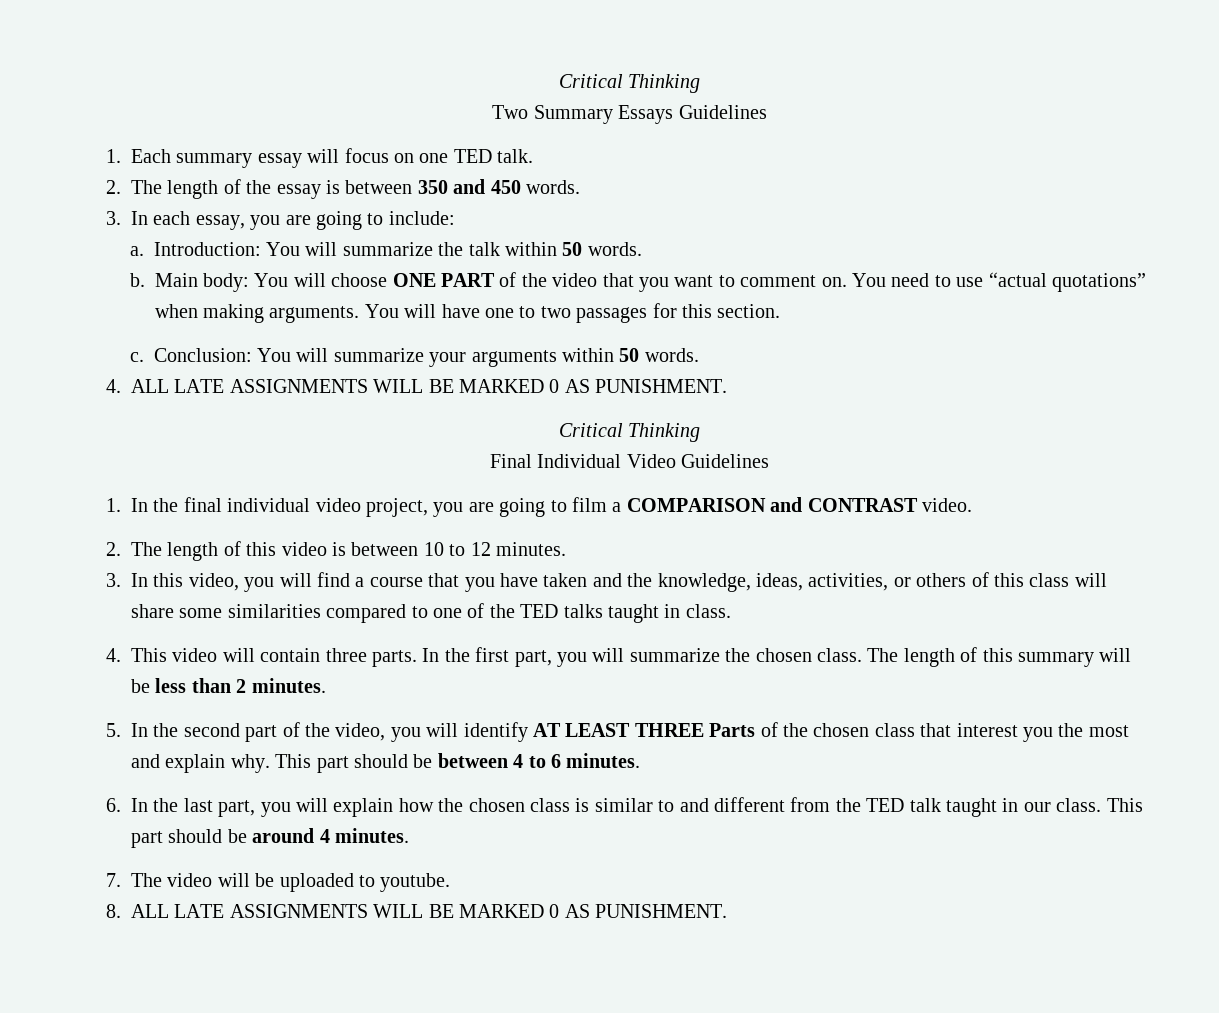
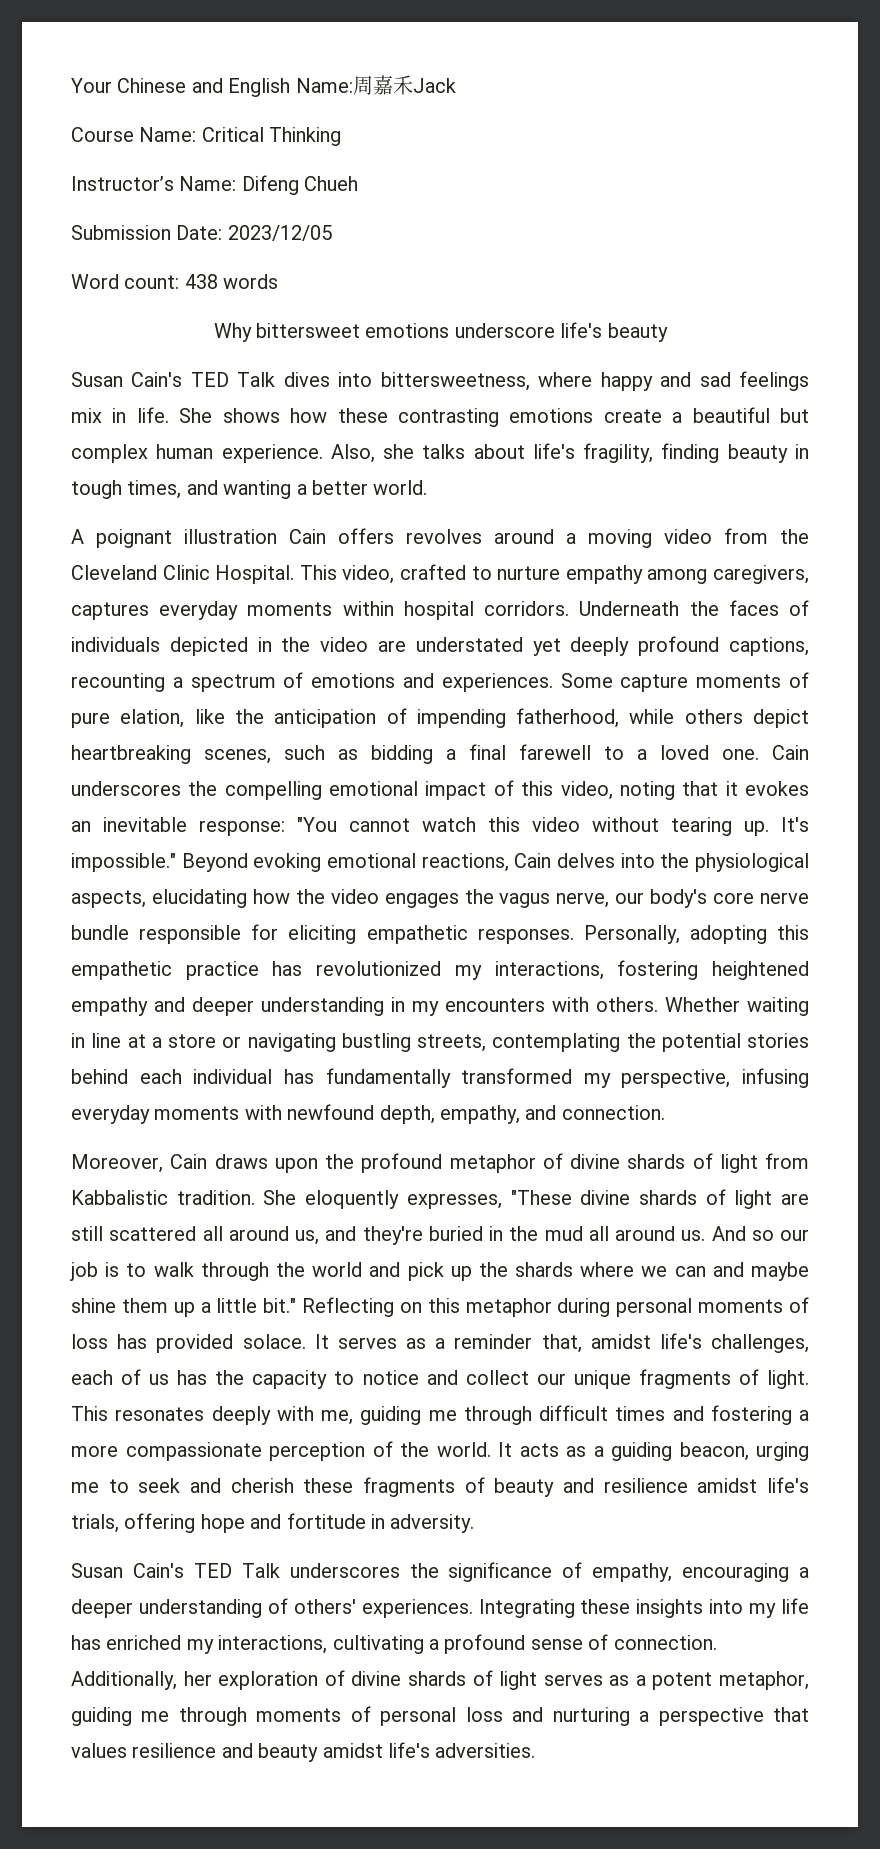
[558,74,701,93] [492,105,767,124] [106,148,534,168] [106,179,580,199] [106,211,455,230] [129,242,642,256] [129,272,1146,292] [154,303,781,323] [129,348,699,367] [106,379,728,393] [558,423,701,442] [489,454,770,468] [106,497,972,517] [106,541,566,561] [106,572,1107,592] [131,603,731,623] [106,647,1132,667] [131,678,326,693] [106,722,1129,742] [131,753,641,773] [106,797,1143,817] [131,828,409,848] [106,873,451,892] [106,904,728,918] Critical Thinking // Two Summary Essays Guidelines // 1. Each summary essay will focus on one TED talk. // 2. The length of the essay is between 350 and 450 words. // 3. In each essay, you are going to include: // a. Introduction: You will summarize the talk within 50 words. // b. Main body: You will choose ONE PART of the video that you want to comment on. You need to use “actual quotations” when making arguments. You will have one to two passages for this section. // c. Conclusion: You will summarize your arguments within 50 words. // 4. ALL LATE ASSIGNMENTS WILL BE MARKED 0 AS PUNISHMENT. // Critical Thinking // Final Individual Video Guidelines // 1. In the final individual video project, you are going to film a COMPARISON and CONTRAST video. // 2. The length of this video is between 10 to 12 minutes. // 3. In this video, you will find a course that you have taken and the knowledge, ideas, activities, or others of this class will share some similarities compared to one of the TED talks taught in class. // 4. This video will contain three parts. In the first part, you will summarize the chosen class. The length of this summary will be less than 2 minutes. // 5. In the second part of the video, you will identify AT LEAST THREE Parts of the chosen class that interest you the most and explain why. This part should be between 4 to 6 minutes. // 6. In the last part, you will explain how the chosen class is similar to and different from the TED talk taught in our class. This part should be around 4 minutes. // 7. The video will be uploaded to youtube. // 8. ALL LATE ASSIGNMENTS WILL BE MARKED 0 AS PUNISHMENT. -> [71,75,456,97] [71,127,342,146] [71,175,359,195] [71,225,332,241] [71,274,279,289] [213,322,668,342] [71,371,810,391] [71,407,809,427] [71,443,809,463] [71,480,428,499] [71,528,809,548] [71,564,810,584] [71,600,809,620] [71,636,809,656] [71,672,809,692] [71,708,809,728] [71,744,809,764] [71,780,810,800] [71,817,809,836] [71,853,809,872] [71,889,809,908] [71,924,809,944] [71,960,809,980] [71,997,809,1016] [71,1033,809,1052] [71,1068,809,1088] [71,1104,665,1124] [71,1153,809,1173] [71,1189,810,1209] [71,1226,809,1245] [70,1262,809,1281] [71,1297,809,1317] [71,1333,809,1353] [71,1369,809,1389] [71,1405,809,1425] [71,1441,809,1461] [71,1477,809,1497] [71,1513,475,1533] [71,1562,809,1582] [71,1598,809,1618] [71,1634,717,1654] [71,1670,809,1690] [71,1706,809,1726] [71,1742,536,1762] Your Chinese and English Name:周嘉禾Jack // Course Name: Critical Thinking // Instructor’s Name: Difeng Chueh // Submission Date: 2023/12/05 // Word count: 438 words // Why bittersweet emotions underscore life's beauty // Susan Cain's TED Talk dives into bittersweetness, where happy and sad feelings mix in life. She shows how these contrasting emotions create a beautiful but complex human experience. Also, she talks about life's fragility, finding beauty in tough times, and wanting a better world. // A poignant illustration Cain offers revolves around a moving video from the Cleveland Clinic Hospital. This video, crafted to nurture empathy among caregivers, captures everyday moments within hospital corridors. Underneath the faces of individuals depicted in the video are understated yet deeply profound captions, recounting a spectrum of emotions and experiences. Some capture moments of pure elation, like the anticipation of impending fatherhood, while others depict heartbreaking scenes, such as bidding a final farewell to a loved one. Cain underscores the compelling emotional impact of this video, noting that it evokes an inevitable response: "You cannot watch this video without tearing up. It's impossible." Beyond evoking emotional reactions, Cain delves into the physiological aspects, elucidating how the video engages the vagus nerve, our body's core nerve bundle responsible for eliciting empathetic responses. Personally, adopting this empathetic practice has revolutionized my interactions, fostering heightened empathy and deeper understanding in my encounters with others. Whether waiting in line at a store or navigating bustling streets, contemplating the potential stories behind each individual has fundamentally transformed my perspective, infusing everyday moments with newfound depth, empathy, and connection. // Moreover, Cain draws upon the profound metaphor of divine shards of light from Kabbalistic tradition. She eloquently expresses, "These divine shards of light are still scattered all around us, and they're buried in the mud all around us. And so our job is to walk through the world and pick up the shards where we can and maybe shine them up a little bit." Reflecting on this metaphor during personal moments of loss has provided solace. It serves as a reminder that, amidst life's challenges, each of us has the capacity to notice and collect our unique fragments of light. This resonates deeply with me, guiding me through difficult times and fostering a more compassionate perception of the world. It acts as a guiding beacon, urging me to seek and cherish these fragments of beauty and resilience amidst life's trials, offering hope and fortitude in adversity. // Susan Cain's TED Talk underscores the significance of empathy, encouraging a deeper understanding of others' experiences. Integrating these insights into my life has enriched my interactions, cultivating a profound sense of connection. Additionally, her exploration of divine shards of light serves as a potent metaphor, guiding me through moments of personal loss and nurturing a perspective that values resilience and beauty amidst life's adversities.

